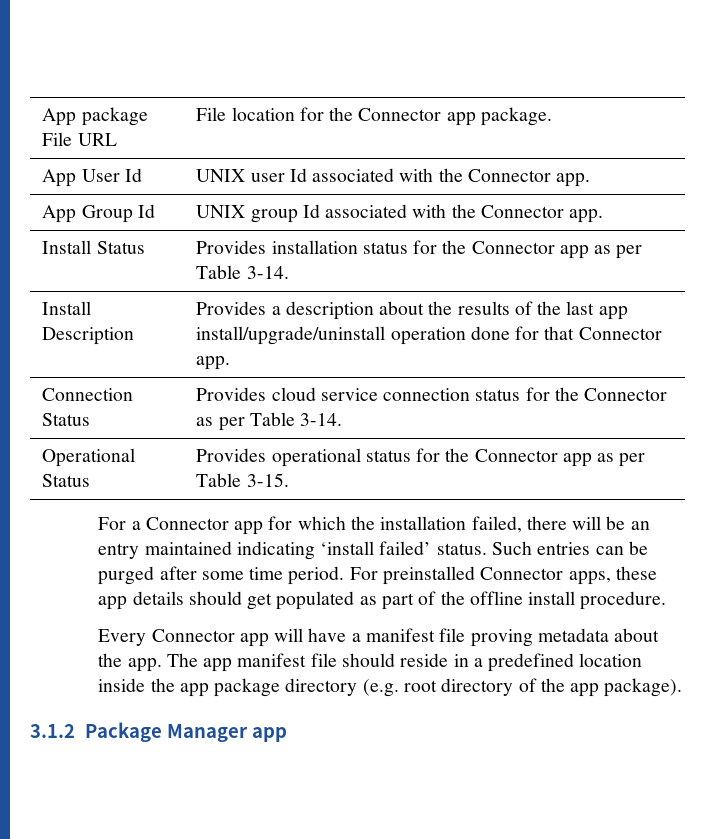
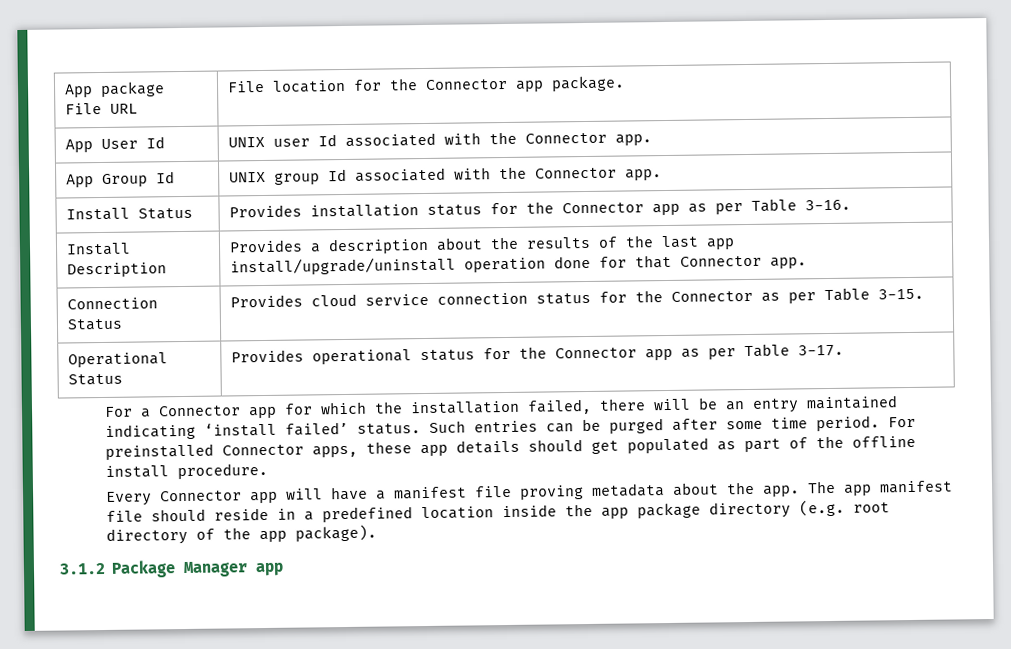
[246,266,289,279] 3-14. -> [804,199,851,211] 3-16.
[300,413,343,426] 3-14. -> [877,288,924,300] 3-15.
[246,473,289,487] 3-15. -> [797,344,844,357] 3-17.

